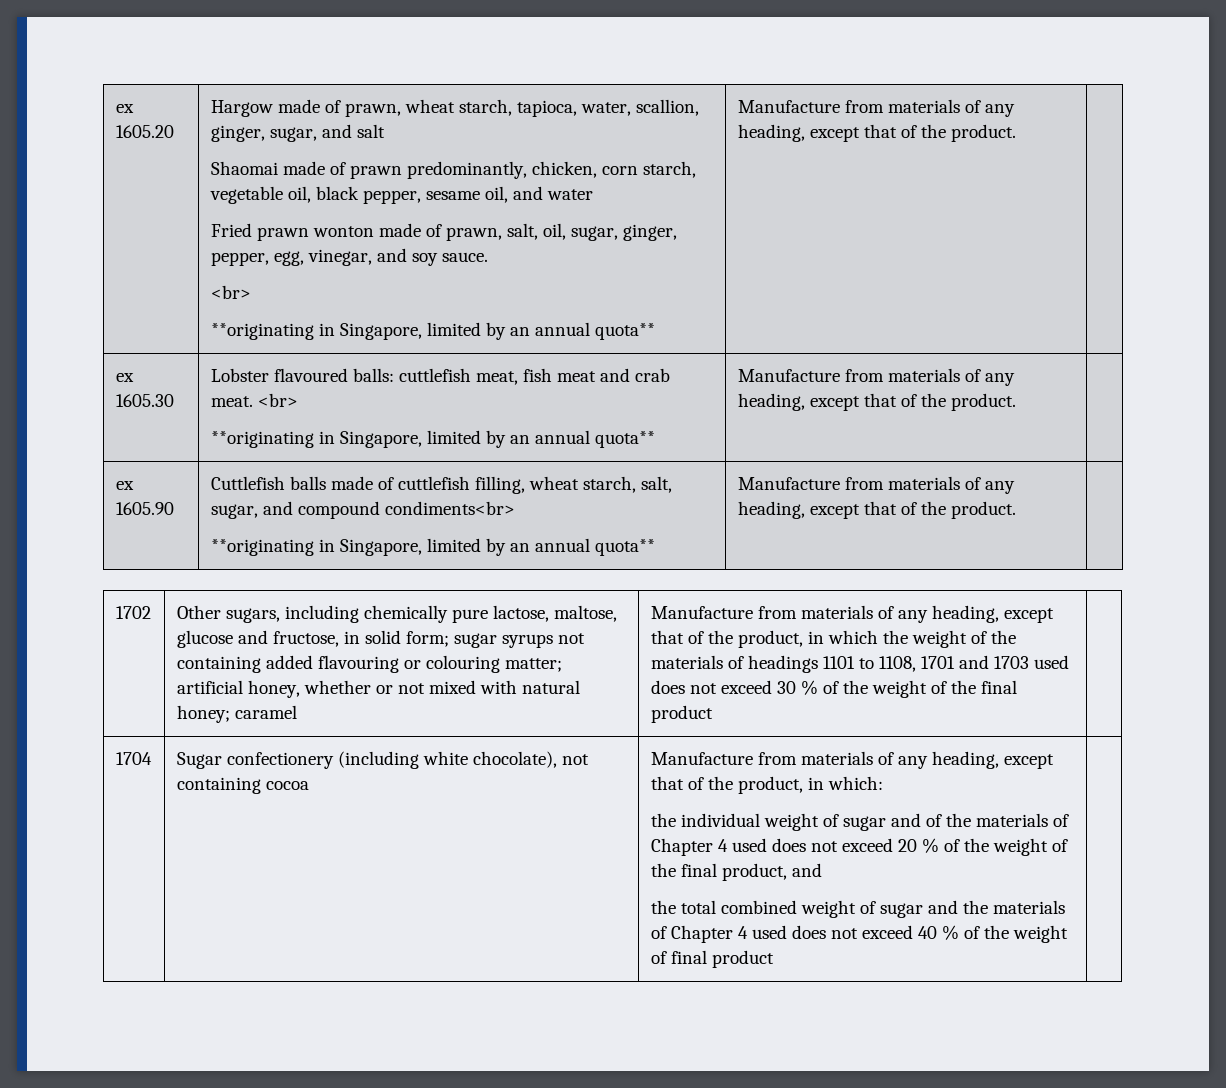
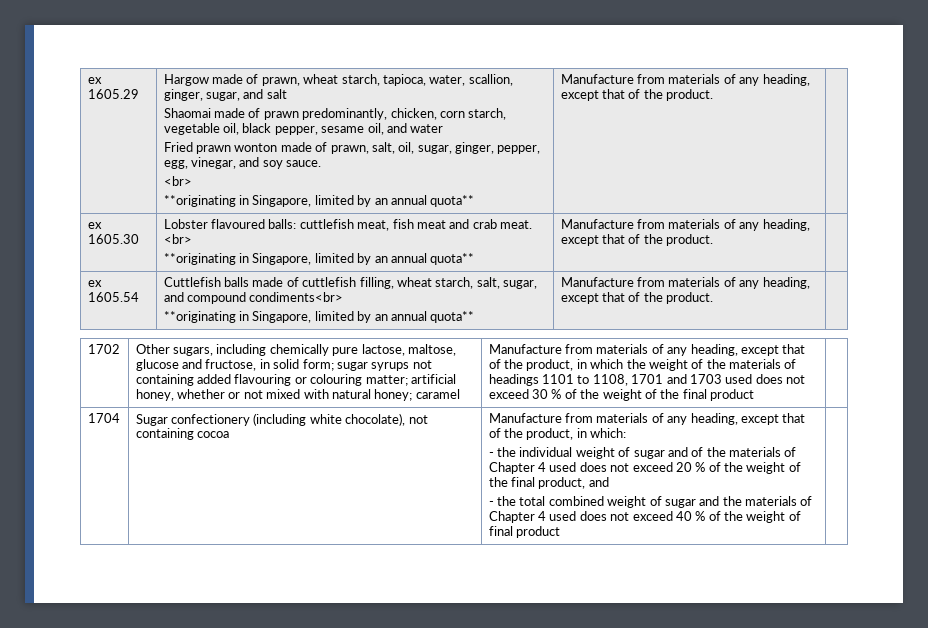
[115,104,134,113] [115,125,174,138] ex 1605.20 -> [87,77,102,84] [87,89,139,99] ex 1605.29
[115,502,174,515] 1605.90 -> [87,292,139,302] 1605.54
(883, 783) none -> [488,452,494,457] -
(822, 870) none -> [488,501,494,506] -

